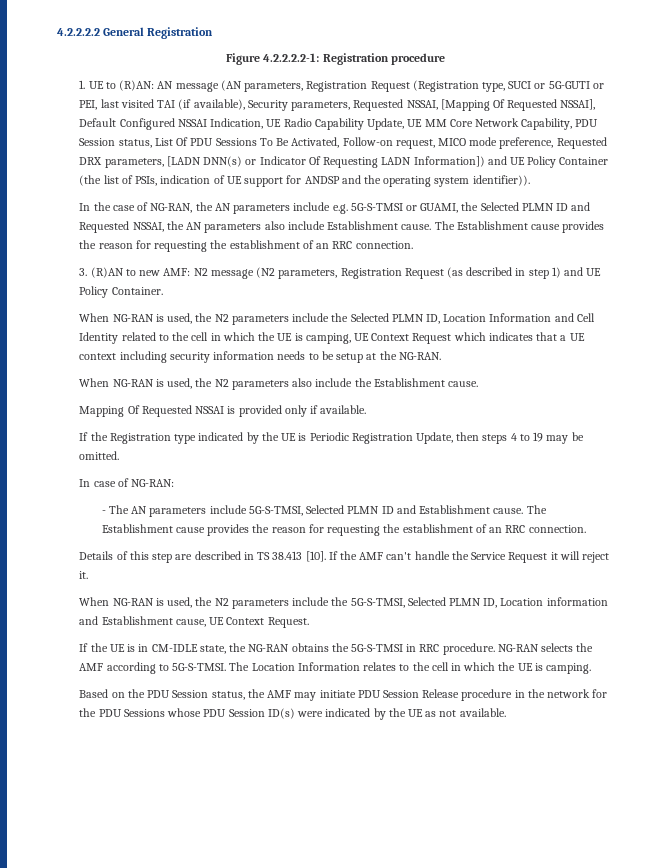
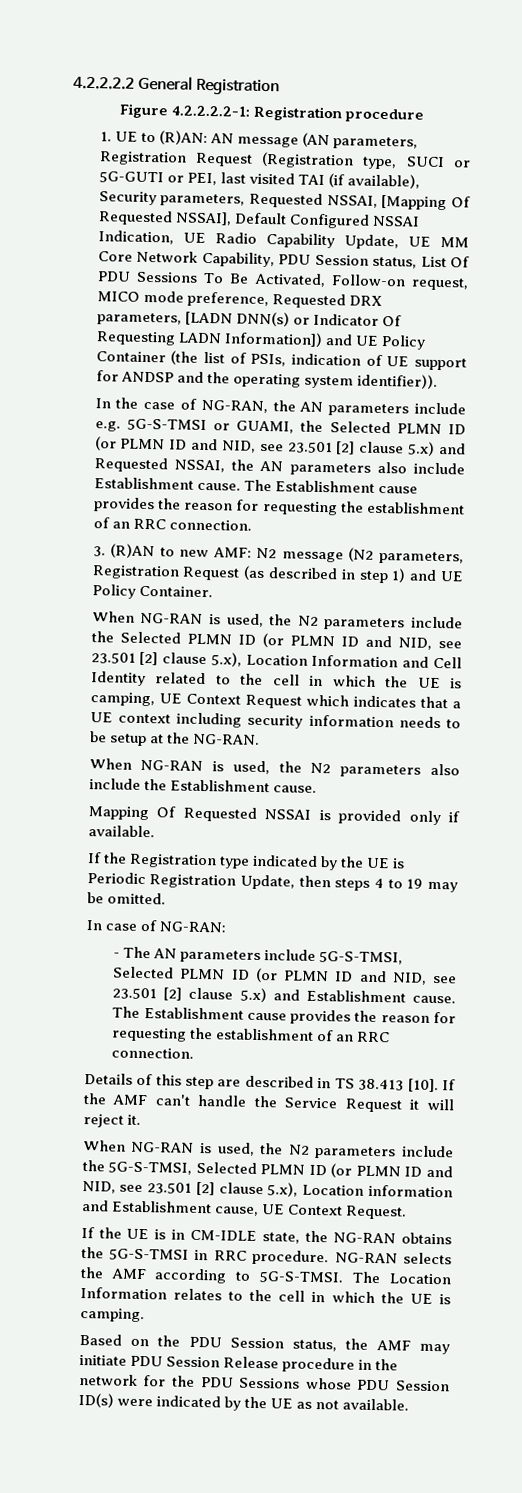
(569, 207) none -> [94,436,436,456] (or PLMN ID and NID, see 23.501 [2] clause 5.x)
[425,314,440,324] ID, -> [237,632,462,650] [90,651,242,667] ID (or PLMN ID and NID, see 23.501 [2] clause 5.x),
(394, 510) none -> [254,967,458,985] [112,987,267,1003] (or PLMN ID and NID, see 23.501 [2] clause 5.x)
[483,598,498,608] ID, -> [308,1163,454,1178] [81,1180,299,1197] ID (or PLMN ID and NID, see 23.501 [2] clause 5.x),

